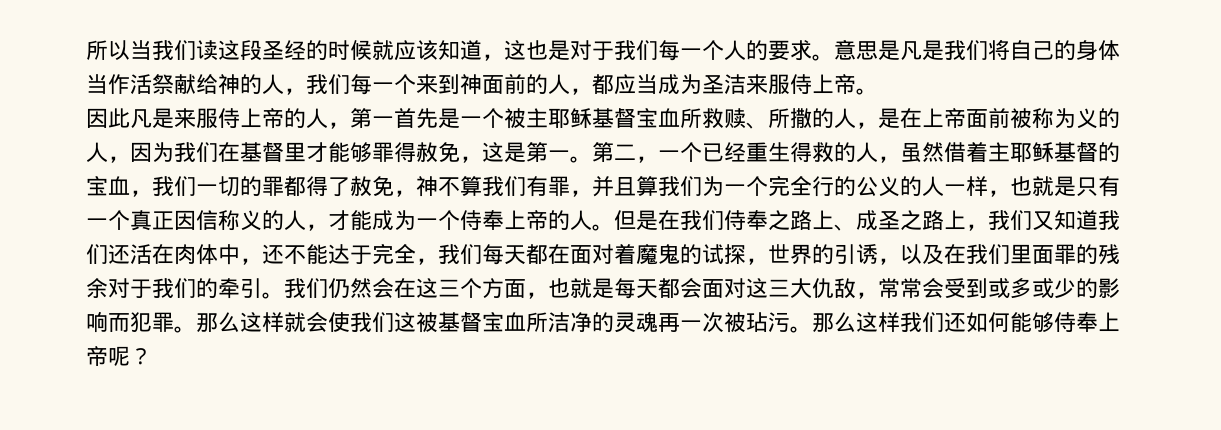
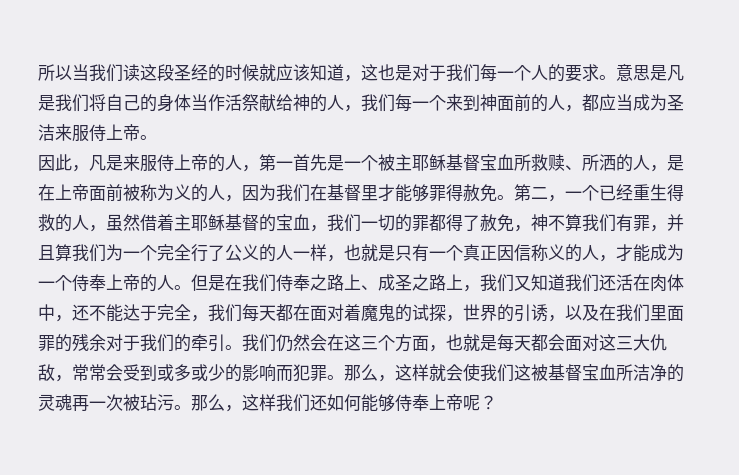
(130, 118) none -> [72,165,89,172] ，
[790,108,812,129] 撒 -> [599,154,616,171] 洒
[460,142,570,163] ，这是第一 -> (497, 193) none
[834,176,856,196] 的 -> [208,245,225,261] 了
(240, 322) none -> [378,375,395,382] ，
(856, 322) none -> [225,405,242,412] ，

